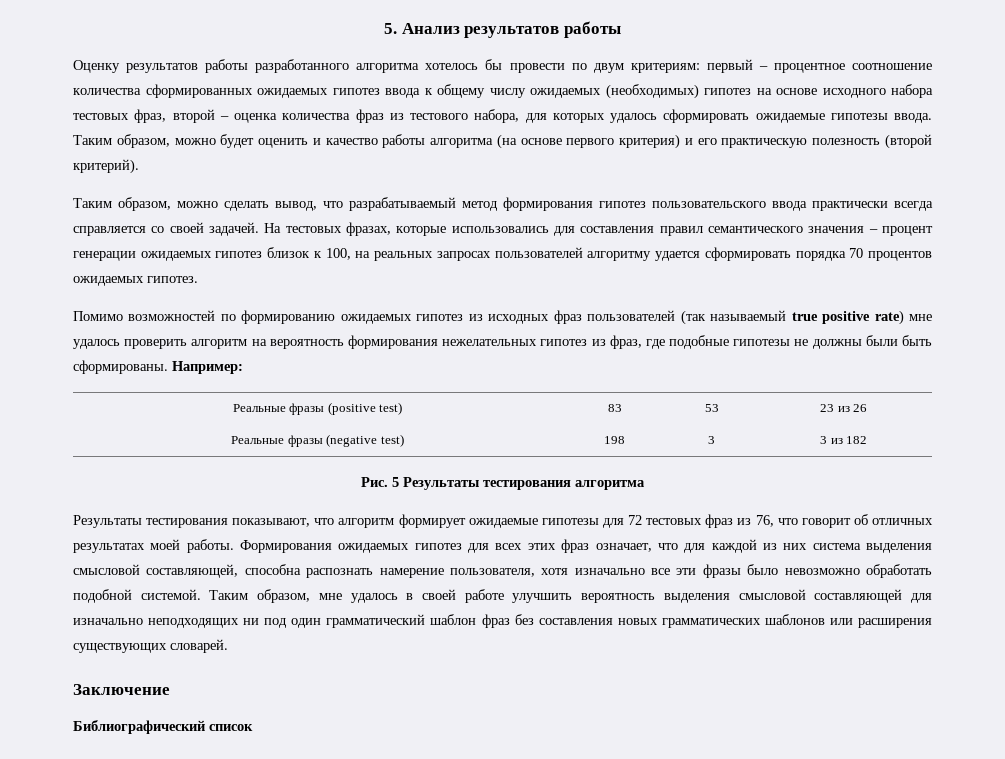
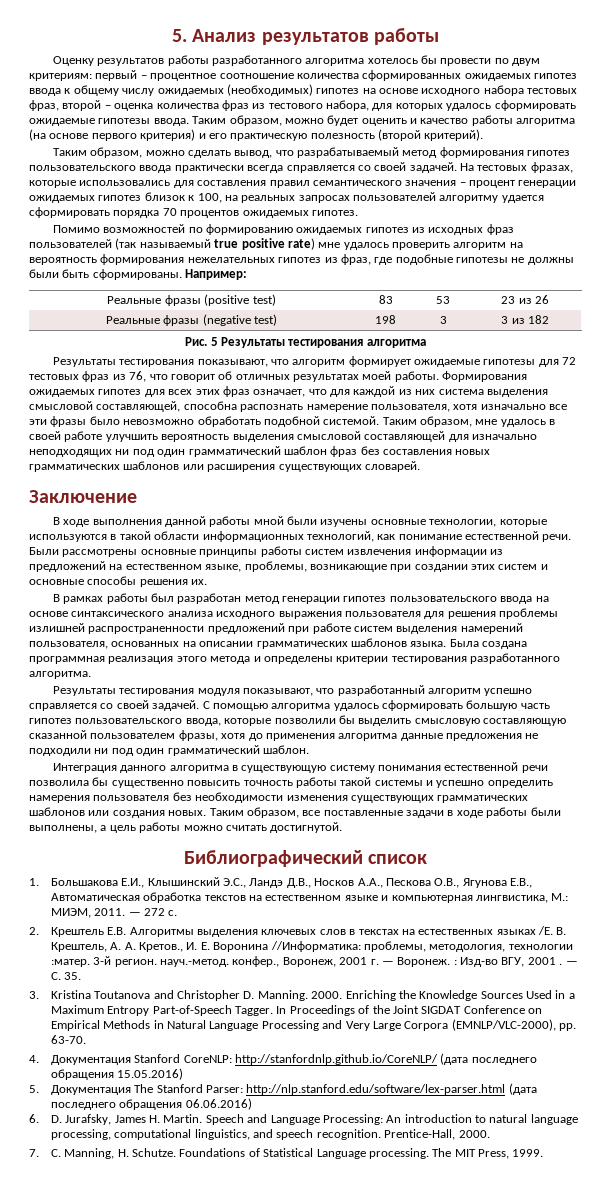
[73,720,253,734] Библиографический список -> [52,516,547,527] [29,531,572,542] [29,546,503,557] [29,561,548,572] [29,576,208,587] [52,593,549,604] [29,608,558,619] [29,623,523,634] [29,638,527,649] [29,653,560,664] [29,671,91,679] [52,685,533,696] [29,700,550,711] [29,715,566,726] [29,730,539,741] [29,745,309,756] [52,762,548,773] [29,777,553,788] [29,792,529,803] [29,807,561,818] [29,822,343,833] [183,850,428,867] [29,877,533,888] [50,892,569,903] [50,908,178,918] [29,926,567,937] [50,941,573,952] [50,956,578,967] [50,972,82,980] [29,990,575,1001] [50,1005,543,1016] [50,1019,577,1031] [50,1035,86,1044] [29,1053,537,1065] [50,1068,184,1080] [29,1083,537,1095] [50,1098,252,1110] [29,1114,578,1125] [50,1129,490,1140] [29,1148,544,1159] В ходе выполнения данной работы мной были изучены основные технологии, которые используются в такой области информационных технологий, как понимание естественной речи. Были рассмотрены основные принципы работы систем извлечения информации из предложений на естественном языке, проблемы, возникающие при создании этих систем и основные способы решения их. // В рамках работы был разработан метод генерации гипотез пользовательского ввода на основе синтаксического анализа исходного выражения пользователя для решения проблемы излишней распространенности предложений при работе систем выделения намерений пользователя, основанных на описании грамматических шаблонов языка. Была создана программная реализация этого метода и определены критерии тестирования разработанного алгоритма. // Результаты тестирования модуля показывают, что разработанный алгоритм успешно справляется со своей задачей. С помощью алгоритма удалось сформировать большую часть гипотез пользовательского ввода, которые позволили бы выделить смысловую составляющую сказанной пользователем фразы, хотя до применения алгоритма данные предложения не подходили ни под один грамматический шаблон. // Интеграция данного алгоритма в существующую систему понимания естественной речи позволила бы существенно повысить точность работы такой системы и успешно определить намерения пользователя без необходимости изменения существующих грамматических шаблонов или создания новых. Таким образом, все поставленные задачи в ходе работы были выполнены, а цель работы можно считать достигнутой. // Библиографический список // 1. Большакова Е.И., Клышинский Э.С., Ландэ Д.В., Носков А.А., Пескова О.В., Ягунова Е.В., Автоматическая обработка текстов на естественном языке и компьютерная лингвистика, М.: МИЭМ, 2011. — 272 с. // 2. Крештель Е.В. Алгоритмы выделения ключевых слов в текстах на естественных языках /Е. В. Крештель, А. А. Кретов., И. Е. Воронина //Информатика: проблемы, методология, технологии :матер. 3-й регион. науч.-метод. конфер., Воронеж, 2001 г. — Воронеж. : Изд-во ВГУ, 2001 . — С. 35. // 3. Kristina Toutanova and Christopher D. Manning. 2000. Enriching the Knowledge Sources Used in a Maximum Entropy Part-of-Speech Tagger. In Proceedings of the Joint SIGDAT Conference on Empirical Methods in Natural Language Processing and Very Large Corpora (EMNLP/VLC-2000), pp. 63-70. // 4. Документация Stanford CoreNLP: http://stanfordnlp.github.io/CoreNLP/ (дата последнего обращения 15.05.2016) // 5. Документация The Stanford Parser: http://nlp.stanford.edu/software/lex-parser.html (дата последнего обращения 06.06.2016) // 6. D. Jurafsky, James H. Martin. Speech and Language Processing: An introduction to natural language processing, computational linguistics, and speech recognition. Prentice-Hall, 2000. // 7. C. Manning, H. Schutze. Foundations of Statistical Language processing. The MIT Press, 1999.

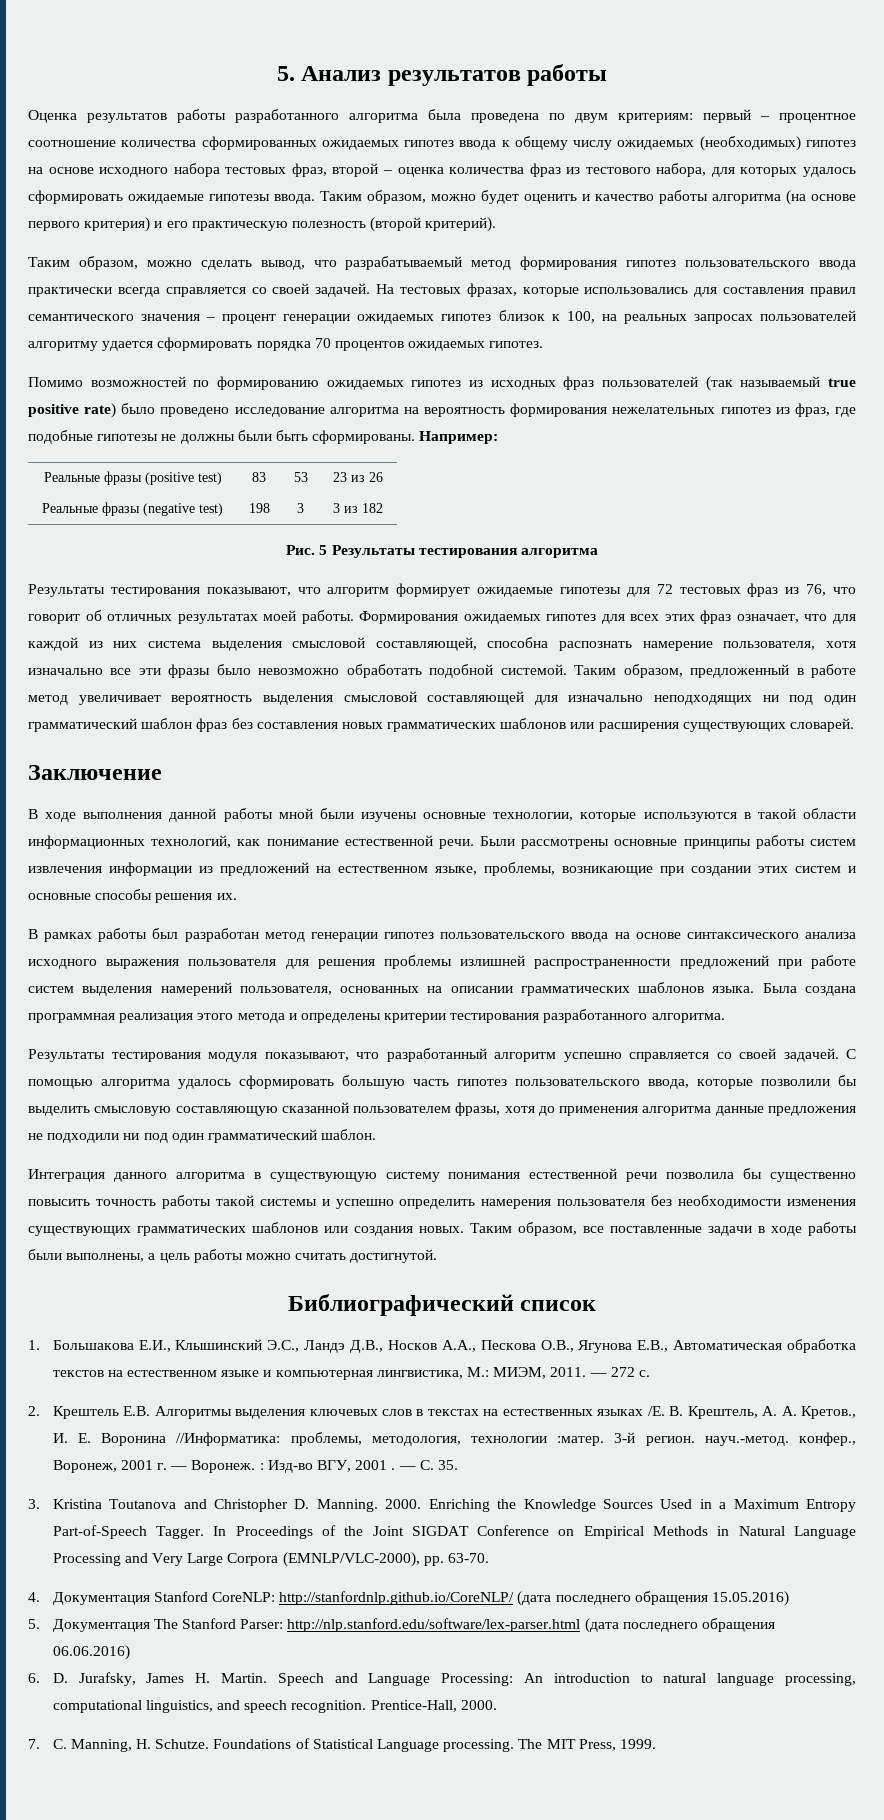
[52,56,94,66] Оценку -> [28,110,77,123] Оценка
[367,55,492,66] хотелось бы провести -> [428,109,539,123] была проведена
[318,242,507,250] мне удалось проверить алгоритм -> [121,403,399,417] было проведено исследование алгоритма
[475,419,556,427] [29,431,158,442] мне удалось в своей работе улучшить -> [690,664,856,678] [28,695,161,705] предложенный в работе метод увеличивает

